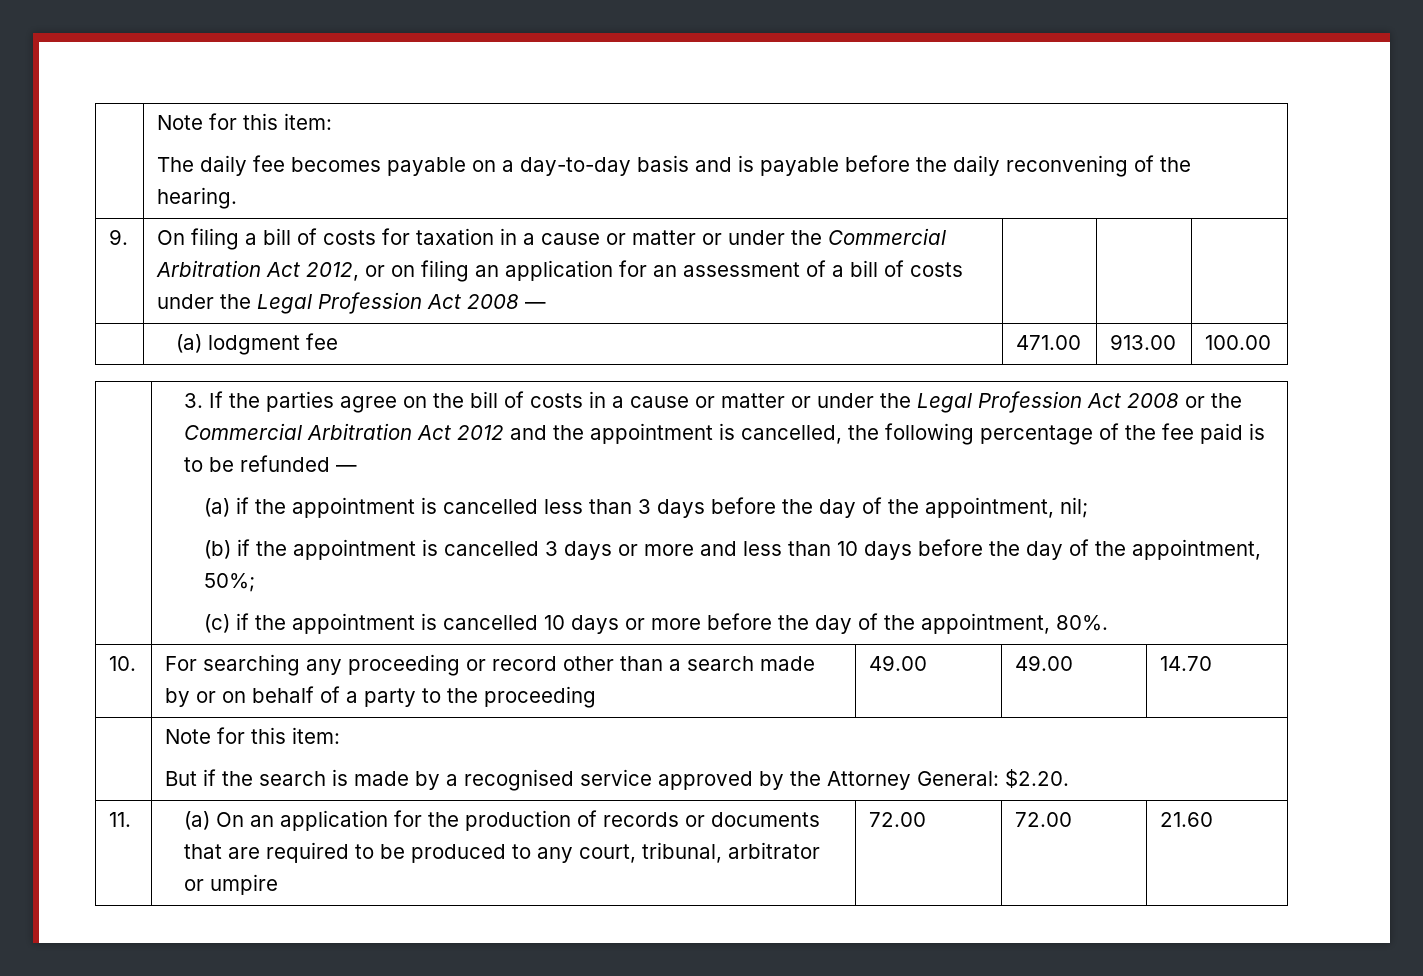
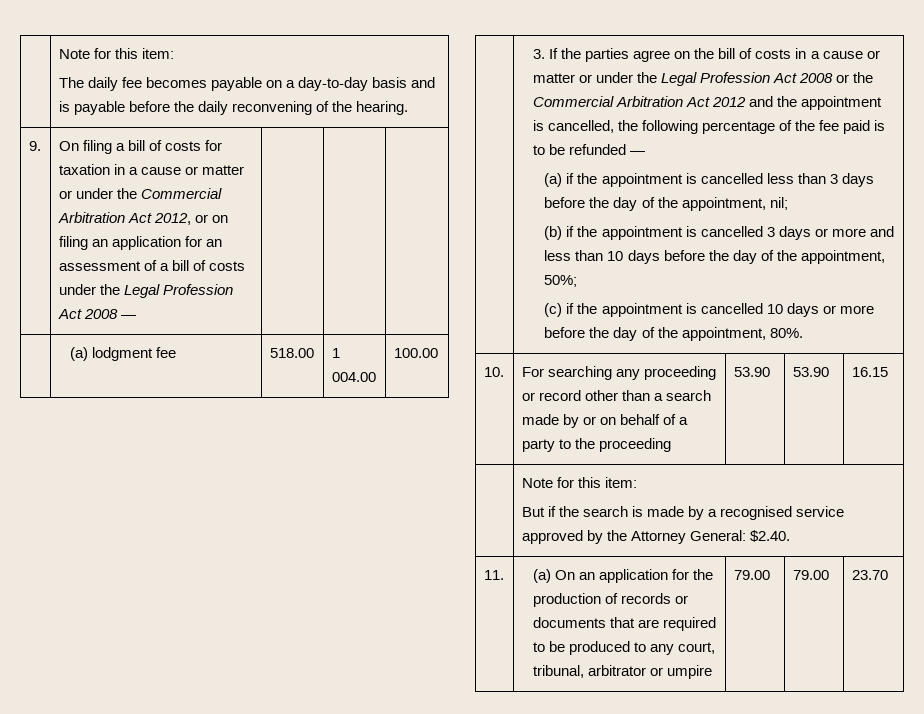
[1016,335,1082,350] [1110,334,1177,350] 471.00 | 913.00 -> [269,348,314,358] [331,348,340,358] [331,372,376,382] 518.00 | 1 004.00
[869,655,928,671] [1015,655,1074,671] [1160,656,1213,671] 49.00 | 49.00 | 14.70 -> [733,367,770,377] [792,367,829,377] [851,367,888,377] 53.90 | 53.90 | 16.15
[1005,769,1070,788] $2.20. -> [749,530,790,542] $2.40.
[869,812,927,827] [1015,812,1073,827] [1160,812,1214,827] 72.00 | 72.00 | 21.60 -> [733,570,770,580] [792,570,829,580] [851,570,888,580] 79.00 | 79.00 | 23.70

